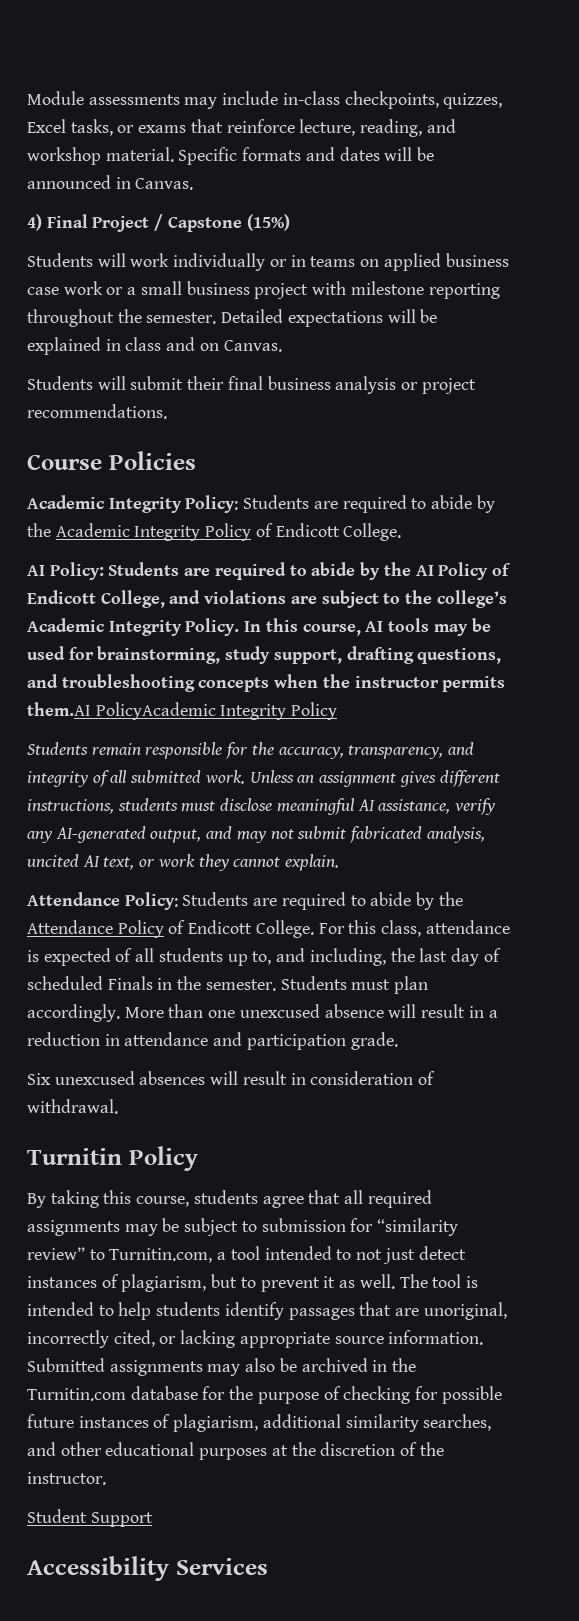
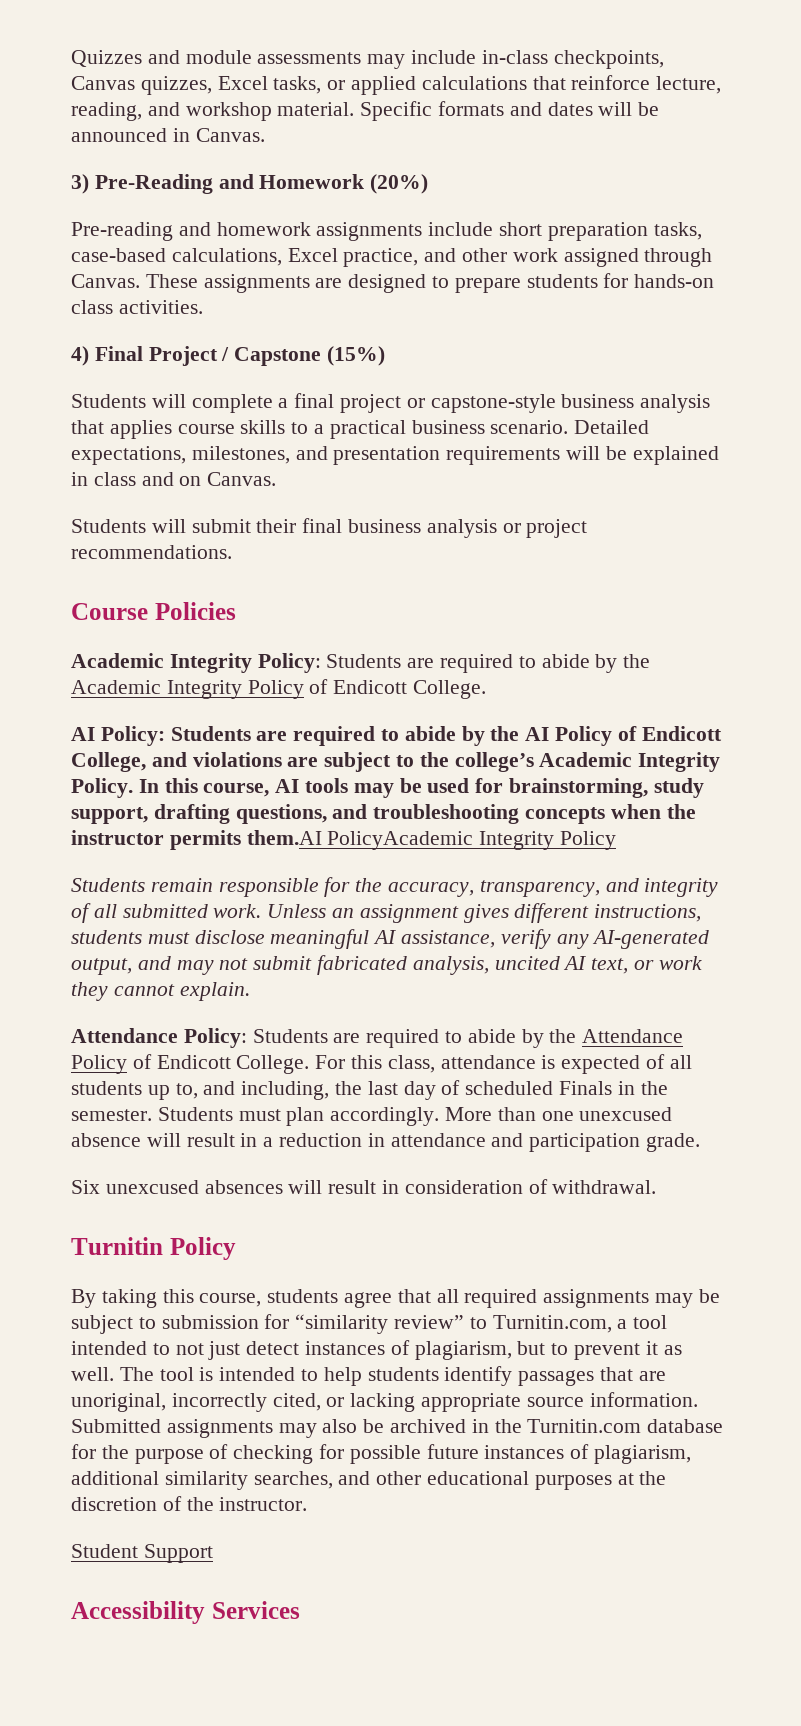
[27,91,84,105] Module -> [71,50,252,67] Quizzes and module
(439, 100) none -> [71,76,135,90] Canvas
[138,125,187,133] exams -> [351,76,527,95] applied calculations
(194, 184) none -> [71,174,429,194] [71,222,702,241] [71,248,713,267] [71,273,715,293] [71,300,203,314] // 3) Pre-Reading and Homework (20%) // Pre-reading and homework assignments include short preparation tasks, case-based calculations, Excel practice, and other work assigned through Canvas. These assignments are designed to prepare students for hands-on class activities.
[130,253,509,271] [27,281,500,299] [27,309,383,327] work individually or in teams on applied business case work or a small business project with milestone reporting throughout the semester. Detailed expectations -> [191,393,711,413] [71,420,650,439] [71,446,561,465] complete a final project or capstone-style business analysis that applies course skills to a practical business scenario. Detailed expectations, milestones, and presentation requirements

